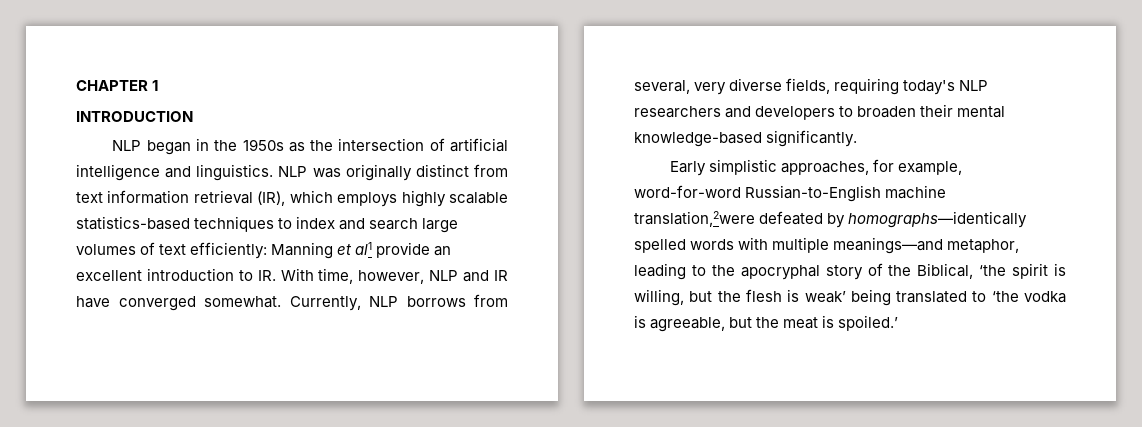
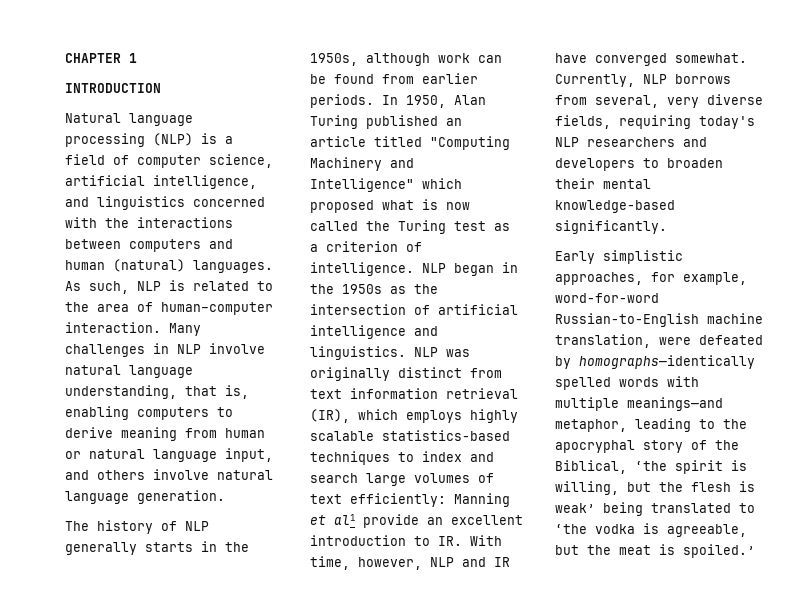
(193, 116) none -> [65,113,193,126] [65,133,233,147] [65,154,273,168] [65,175,257,189] [65,196,265,210] [65,217,233,228] [65,239,233,252] [65,259,273,273] [65,280,273,294] [65,302,273,315] [65,322,201,336] [65,343,265,357] [65,365,193,378] [65,385,249,399] [65,406,233,420] [65,427,265,441] [65,448,273,462] [65,469,273,480] [65,490,225,504] [65,520,209,534] [65,541,249,555] [310,53,502,66] [310,73,478,84] [310,94,486,108] [310,115,462,129] [310,136,510,150] [310,157,414,171] [310,178,462,192] [310,199,470,213] [310,220,510,234] [310,241,422,252] [310,262,414,276] Natural language processing (NLP) is a field of computer science, artificial intelligence, and linguistics concerned with the interactions between computers and human (natural) languages. As such, NLP is related to the area of human–computer interaction. Many challenges in NLP involve natural language understanding, that is, enabling computers to derive meaning from human or natural language input, and others involve natural language generation. // The history of NLP generally starts in the 1950s, although work can be found from earlier periods. In 1950, Alan Turing published an article titled "Computing Machinery and Intelligence" which proposed what is now called the Turing test as a criterion of intelligence.
[634,211,755,227] translation,2were -> [555,334,691,348] translation, were

